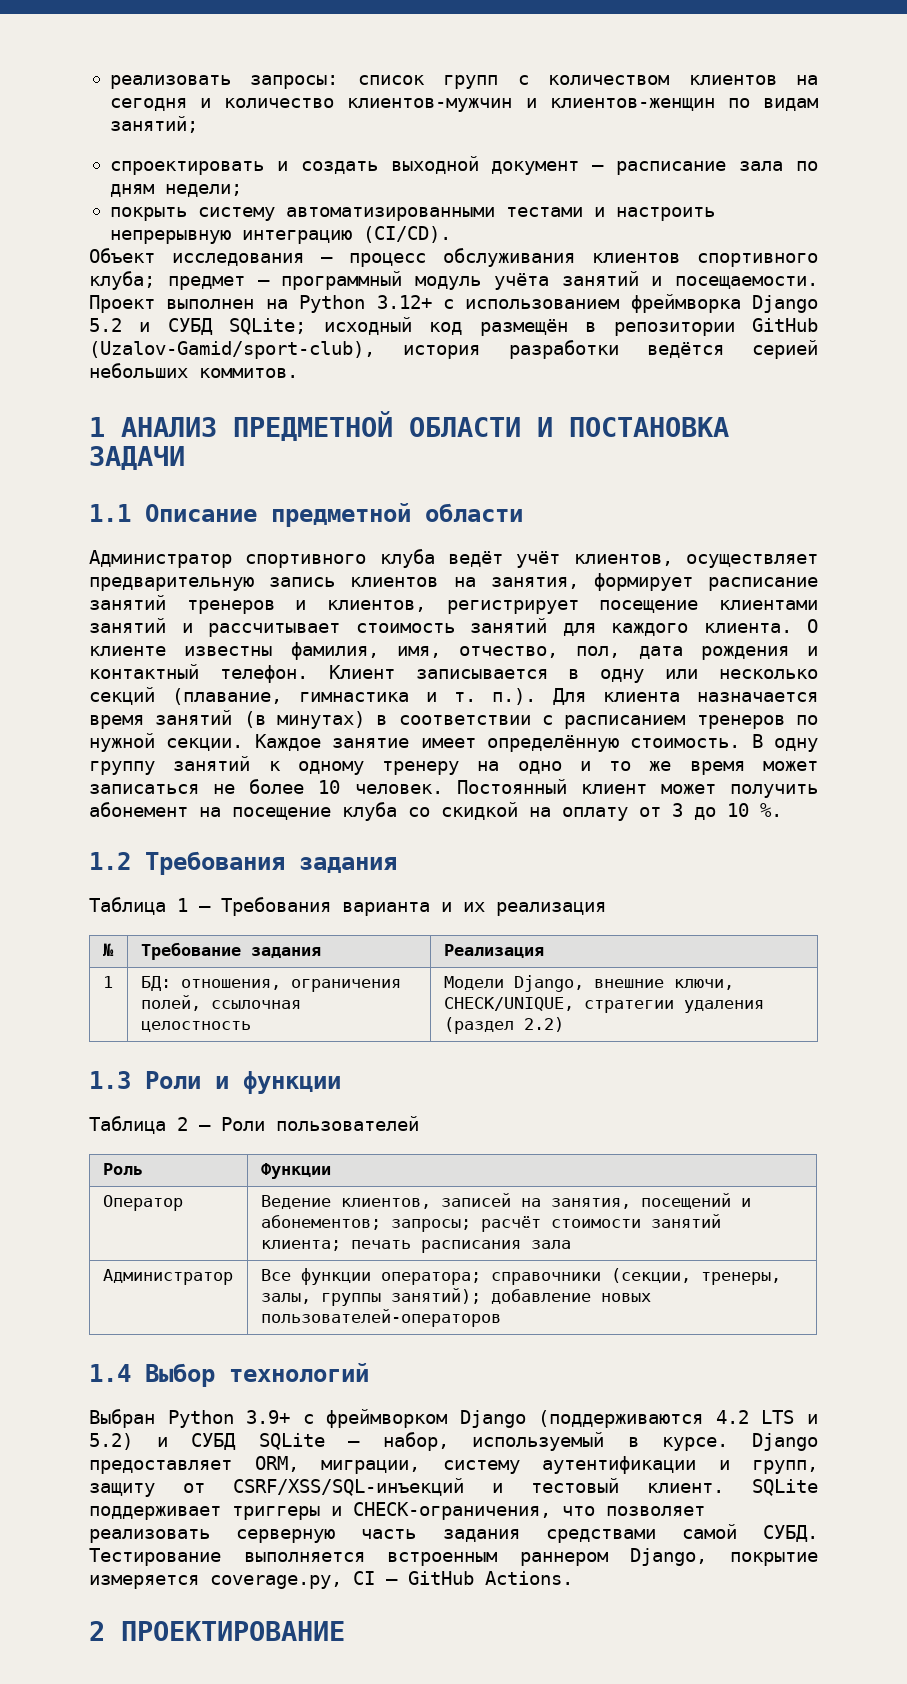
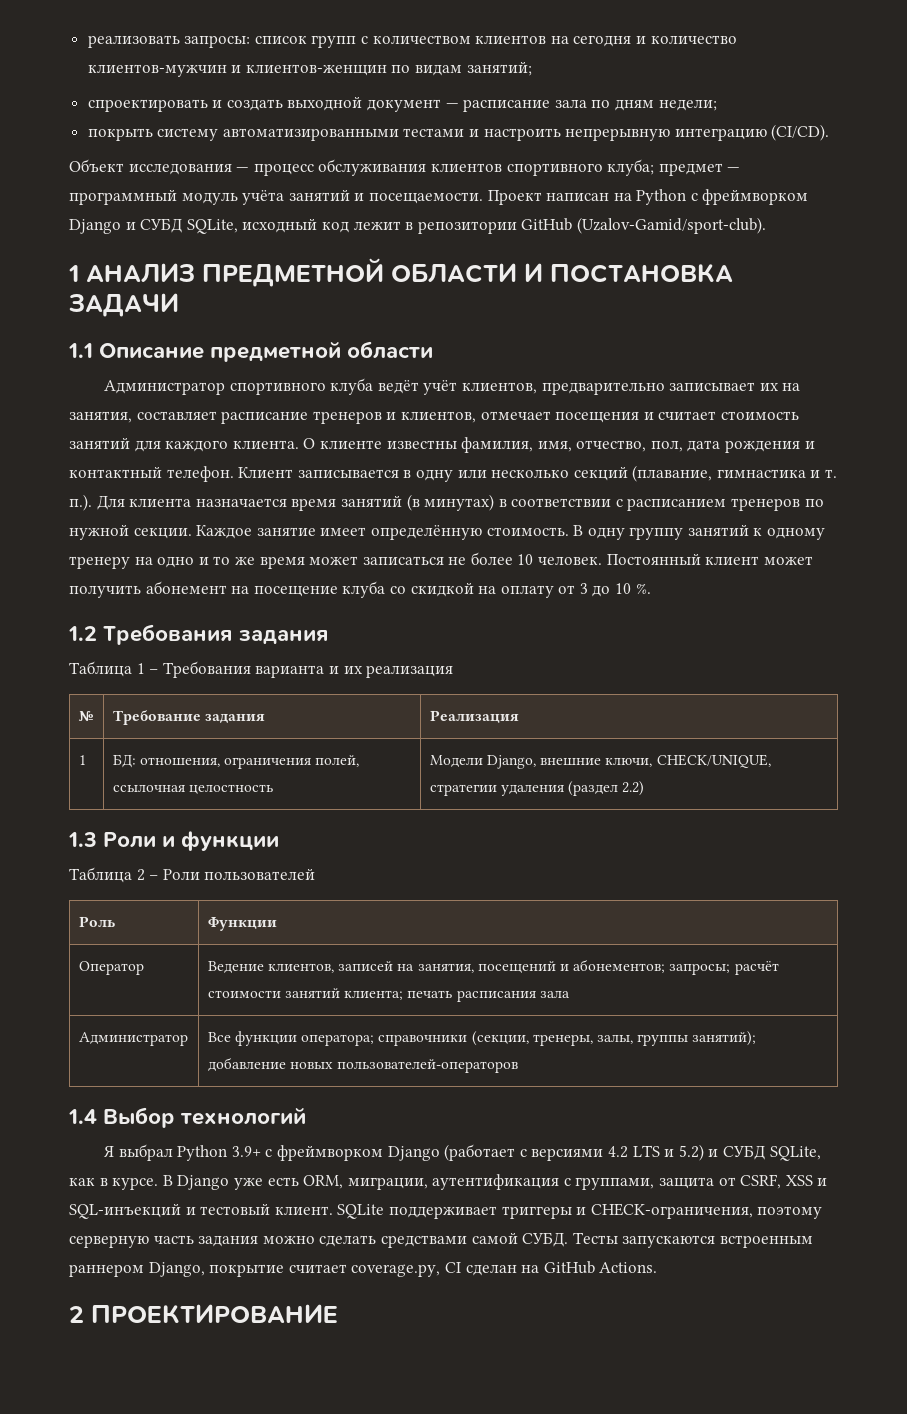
[166,299,255,309] выполнен -> [546,193,610,201] написан
[376,294,818,313] [89,318,307,335] 3.12+ с использованием фреймворка Django 5.2 и СУБД SQLite; -> [690,189,809,205] [69,218,238,234] с фреймворком Django и СУБД SQLite,
[479,319,568,336] размещён -> [353,221,401,230] лежит
[89,340,818,359] [89,363,298,378] (Uzalov-Gamid/sport-club), история разработки ведётся серией небольших коммитов. -> [576,217,766,234] (Uzalov-Gamid/sport-club).
[686,554,818,568] [89,573,818,591] [89,595,818,614] [89,618,340,637] осуществляет предварительную запись клиентов на занятия, формирует расписание занятий тренеров и клиентов, регистрирует посещение клиентами занятий и рассчитывает -> [541,382,801,395] [69,411,717,424] предварительно записывает их на занятия, составляет расписание тренеров и клиентов, отмечает посещения и считает
[89,1409,155,1428] Выбран -> [104,1144,173,1161] Я выбрал
[538,1410,704,1428] (поддерживаются -> [444,1144,604,1161] (работает с версиями
[258,1432,818,1451] [89,1456,818,1474] [89,1478,464,1497] SQLite — набор, используемый в курсе. Django предоставляет ORM, миграции, систему аутентификации и групп, защиту от CSRF/XSS/SQL-инъекций -> [769,1146,821,1161] [69,1174,828,1190] [69,1203,181,1219] SQLite, как в курсе. В Django уже есть ORM, миграции, аутентификация с группами, защита от CSRF, XSS и SQL-инъекций
[562,1506,705,1516] [89,1529,210,1543] что позволяет реализовать -> [757,1206,823,1219] поэтому
(520, 1535) none -> [262,1235,377,1247] можно сделать
[89,1548,365,1566] Тестирование выполняется -> [572,1232,716,1248] Тесты запускаются
[89,1575,199,1589] измеряется -> [288,1264,347,1273] считает
[386,1579,398,1585] — -> [465,1264,540,1276] сделан на

